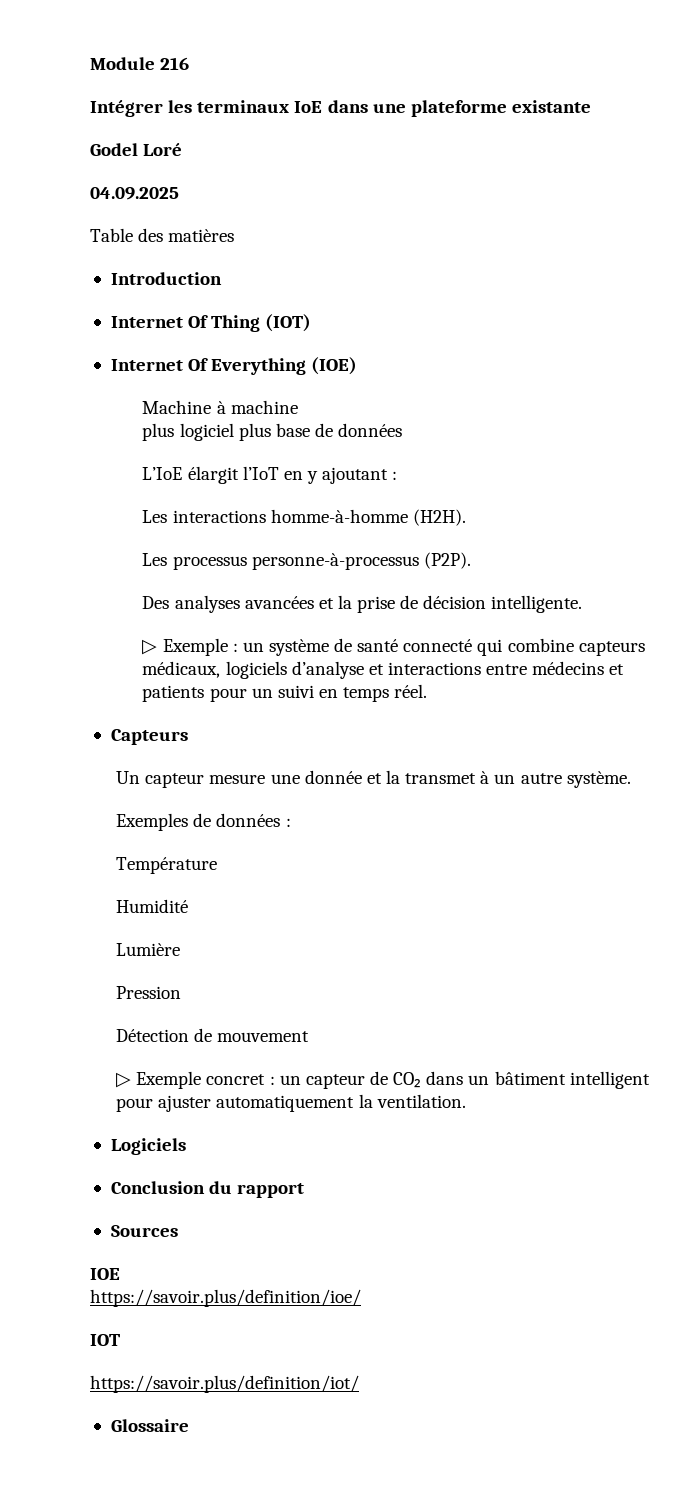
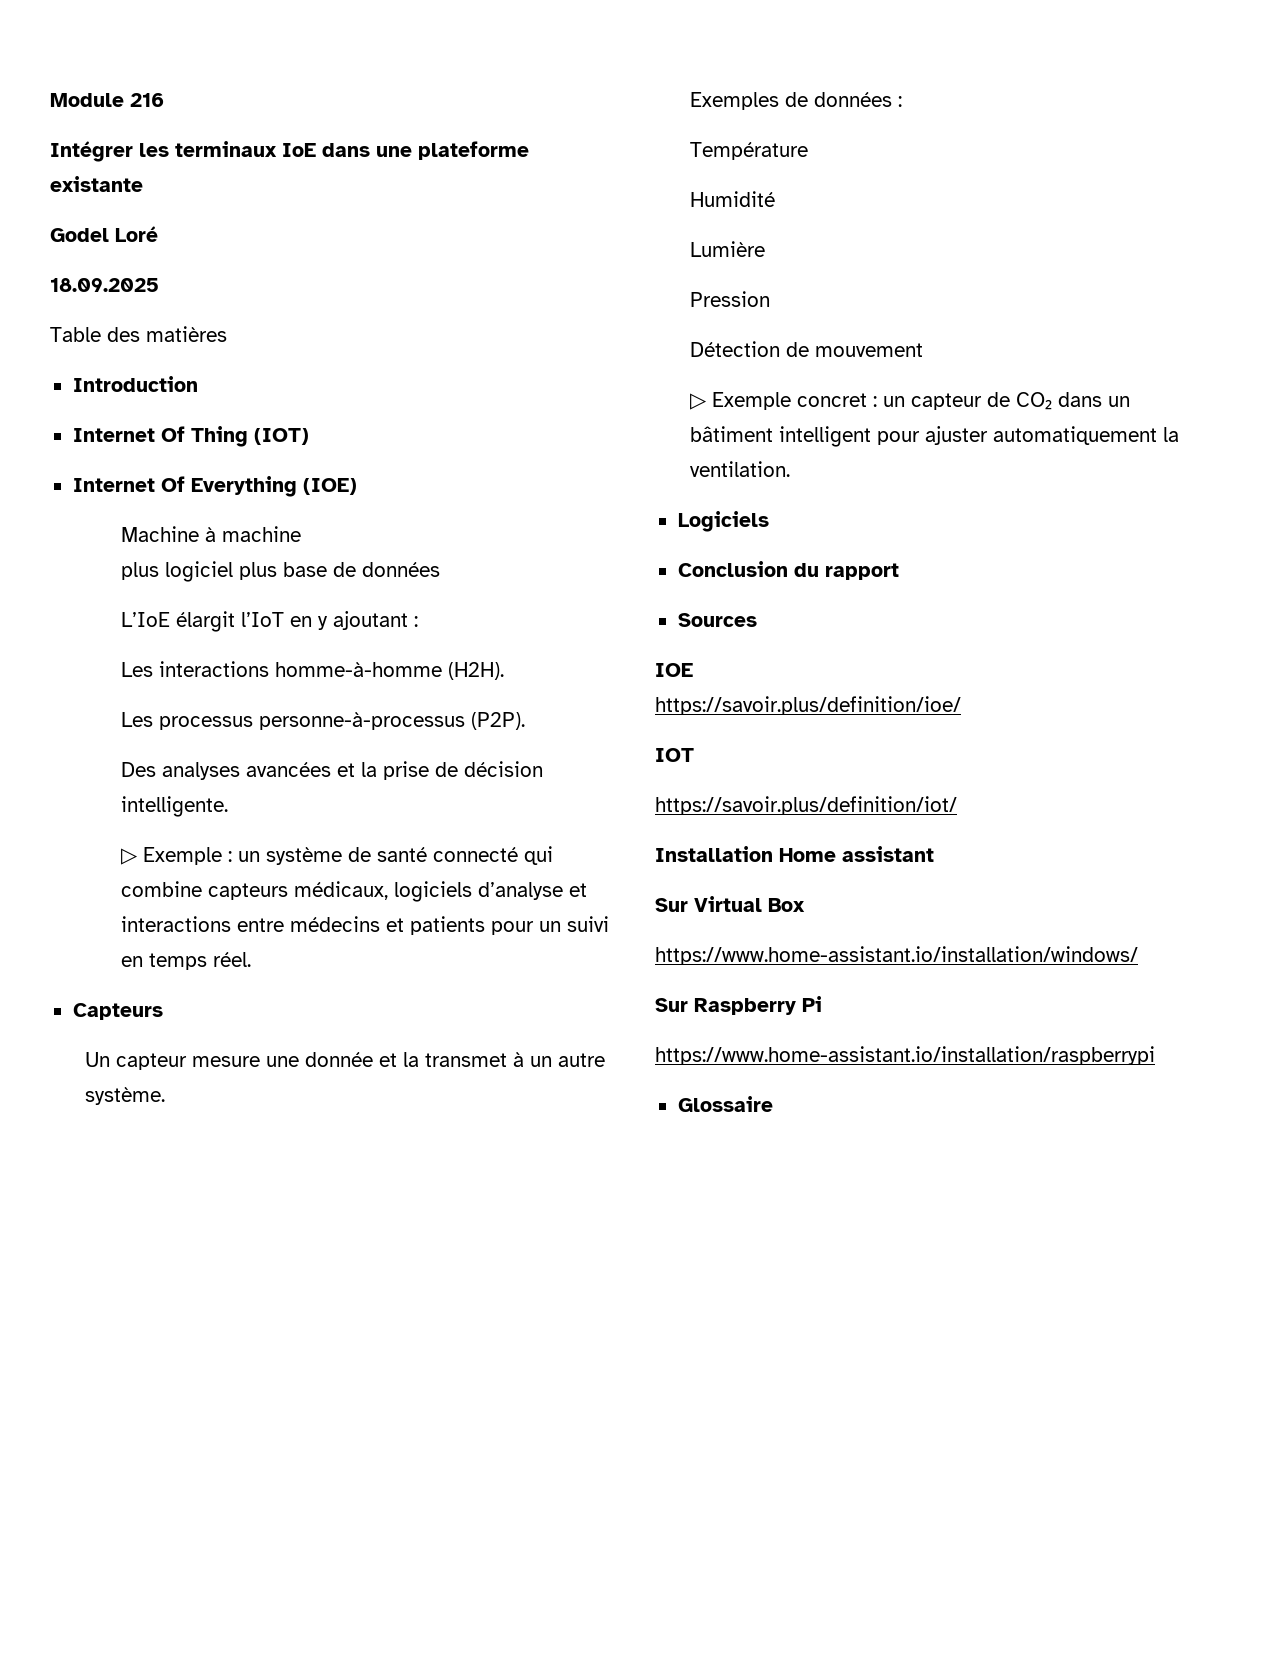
[90,187,179,200] 04.09.2025 -> [50,278,159,292] 18.09.2025
(359, 1384) none -> [655,846,934,862] [655,896,805,912] [655,946,1138,965] [655,996,822,1015] [655,1046,1155,1065] // Installation Home assistant // Sur Virtual Box // https://www.home-assistant.io/installation/windows/ // Sur Raspberry Pi // https://www.home-assistant.io/installation/raspberrypi

